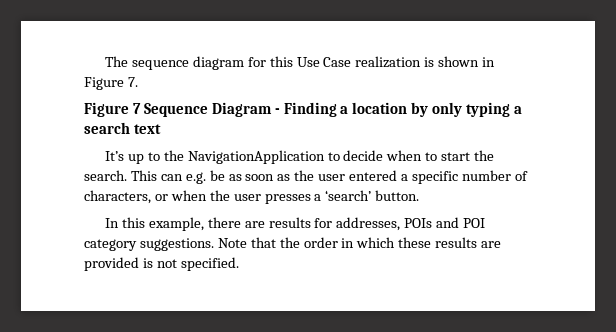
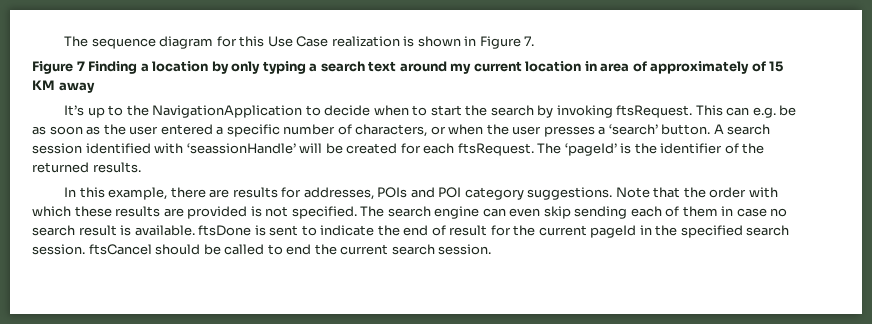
[143,102,280,117] Sequence Diagram - -> (85, 66) none
(161, 129) none -> [399,61,784,74] [32,80,95,93] around my current location in area of approximately of 15 KM away
[84,170,127,181] search. -> [490,105,693,118] search by invoking ftsRequest.
(420, 195) none -> [713,124,771,135] [32,143,765,156] [32,162,141,173] A search session identified with ‘seassionHandle’ will be created for each ftsRequest. The ‘pageId’ is the identifier of the returned results.
[341,238,355,248] in -> [748,187,778,198] with
(239, 264) none -> [360,206,788,219] [32,225,790,238] [32,244,492,255] The search engine can even skip sending each of them in case no search result is available. ftsDone is sent to indicate the end of result for the current pageId in the specified search session. ftsCancel should be called to end the current search session.

